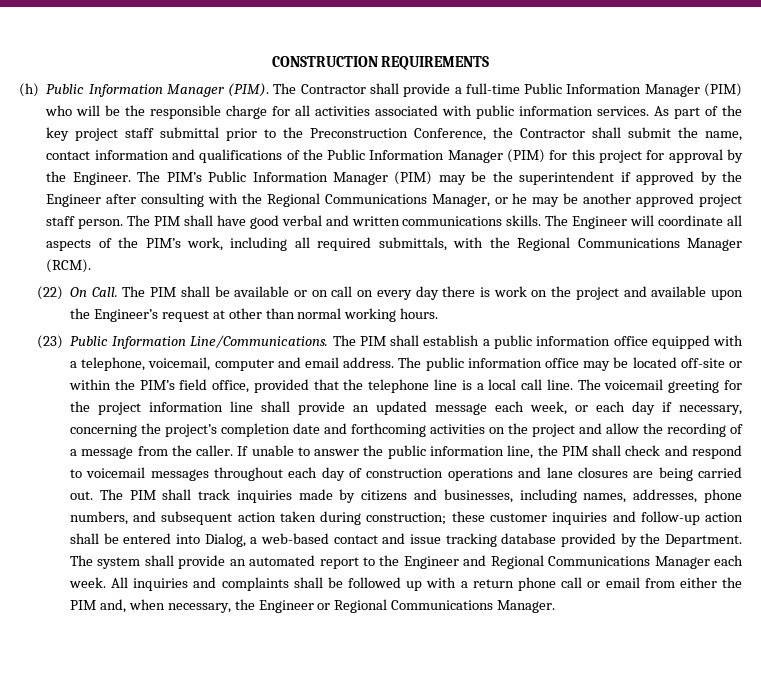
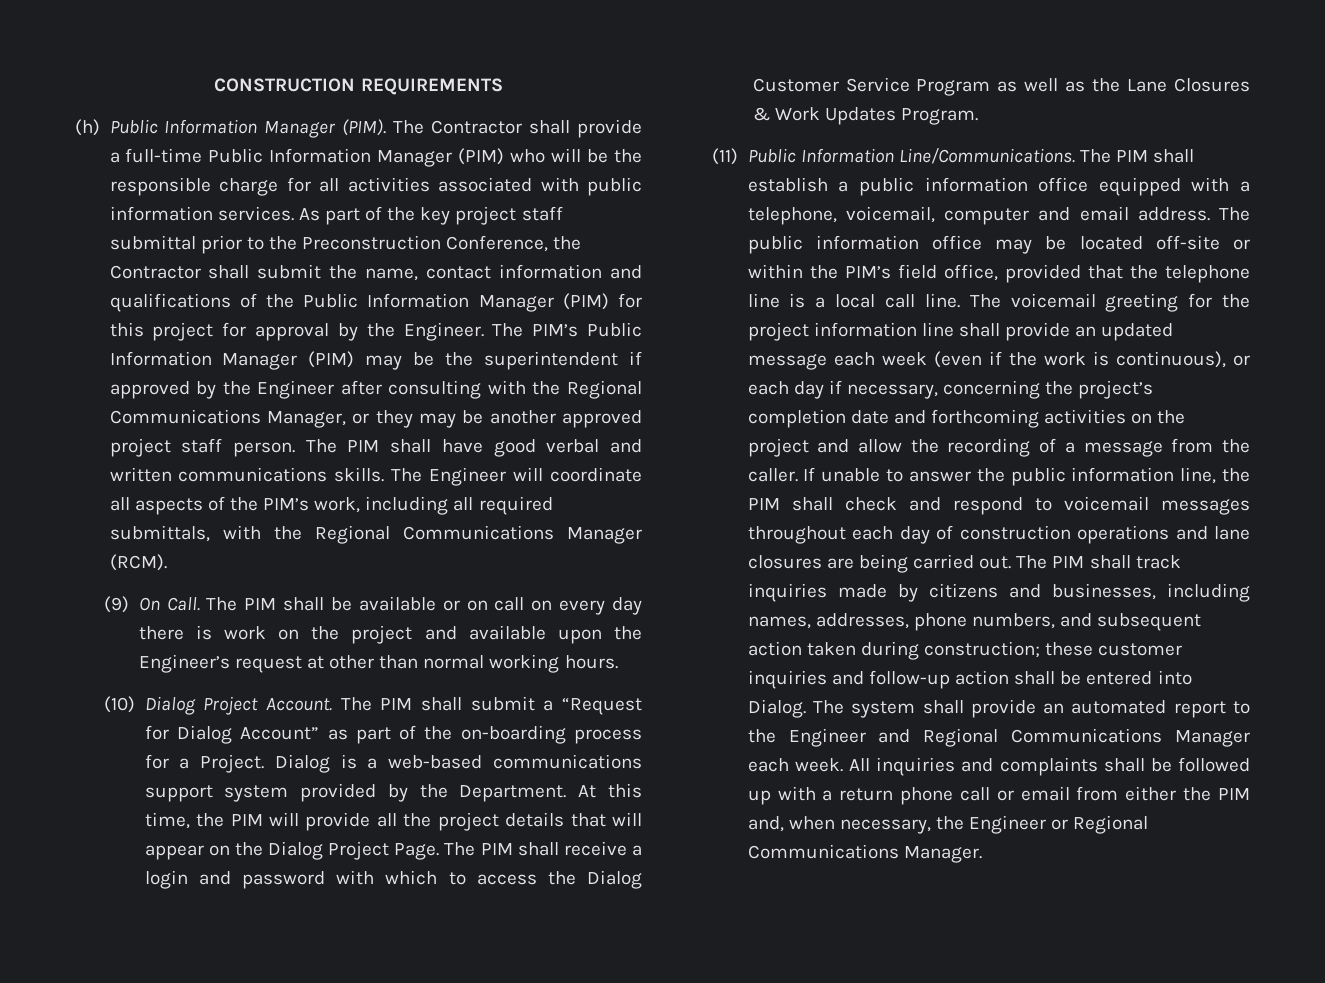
[512,193,528,204] he -> [375,410,413,428] they
[36,286,63,300] (22) -> [104,596,130,613] (9)
[36,335,63,349] (23) -> [104,696,642,715] [144,725,642,744] [144,754,643,773] [144,783,643,802] [144,812,642,831] [144,841,642,860] [144,870,642,889] [752,77,1250,96] [752,107,979,125] [712,148,739,165] (10) Dialog Project Account. The PIM shall submit a “Request for Dialog Account” as part of the on-boarding process for a Project. Dialog is a web-based communications support system provided by the Department. At this time, the PIM will provide all the project details that will appear on the Dialog Project Page. The PIM shall receive a login and password with which to access the Dialog Customer Service Program as well as the Lane Closures & Work Updates Program. // (11)
[529,401,567,415] week, -> [881,351,1226,368] week (even if the work is continuous),
[204,533,742,547] Dialog, a web-based contact and issue tracking database provided by the Department. -> [747,699,806,718] Dialog.

